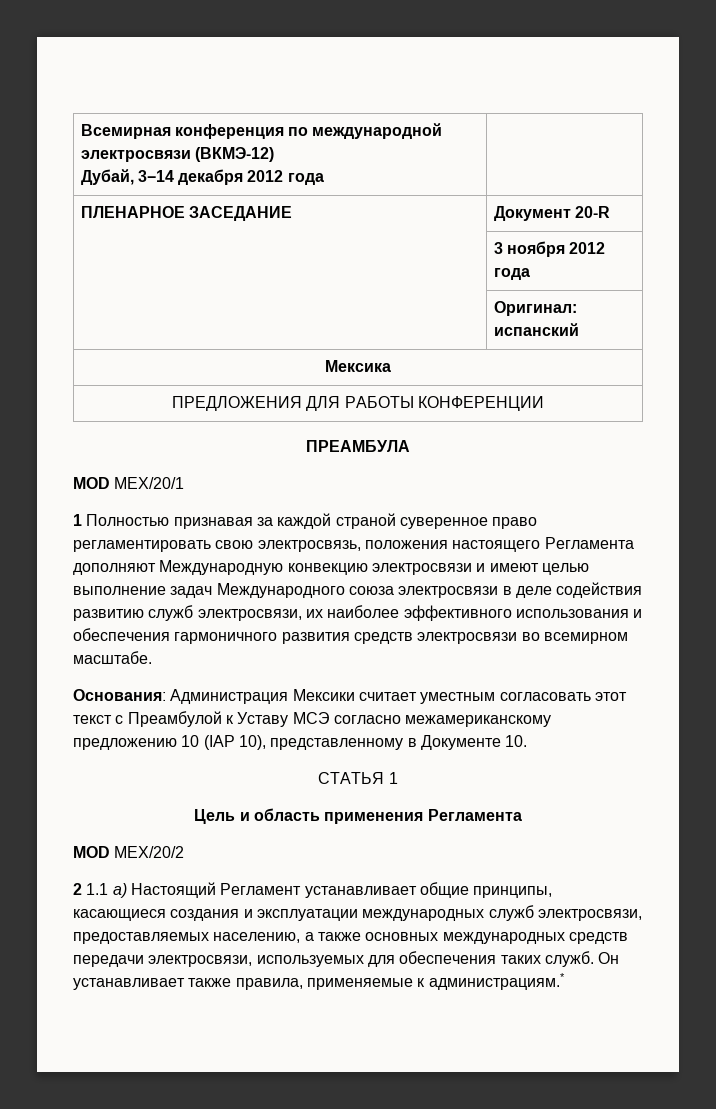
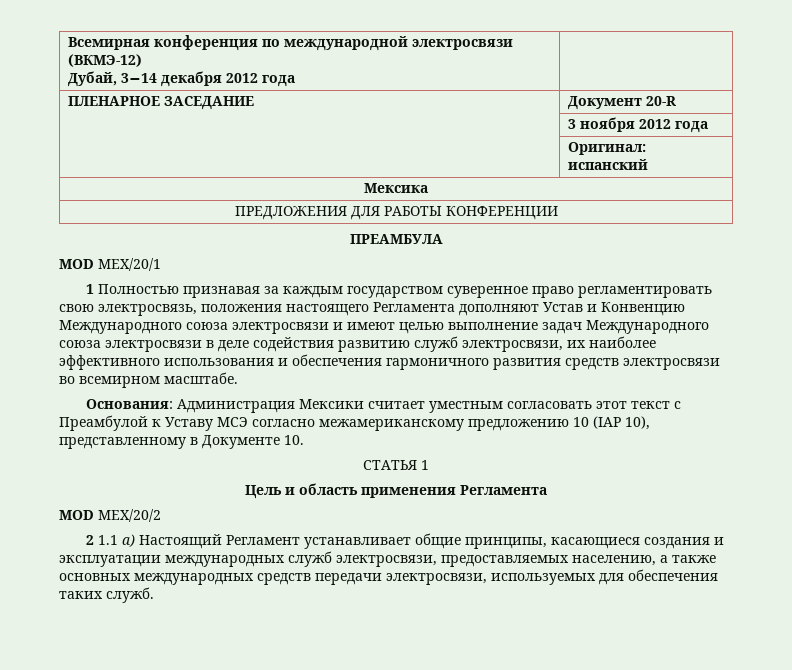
[277,513,396,529] каждой страной -> [283,286,444,298] каждым государством
[159,560,368,575] Международную конвекцию -> [543,302,685,316] [59,320,228,334] Устав и Конвенцию Международного союза
[598,952,620,964] [73,973,565,990] Он устанавливает также правила, применяемые к администрациям.* -> (154, 595) none

